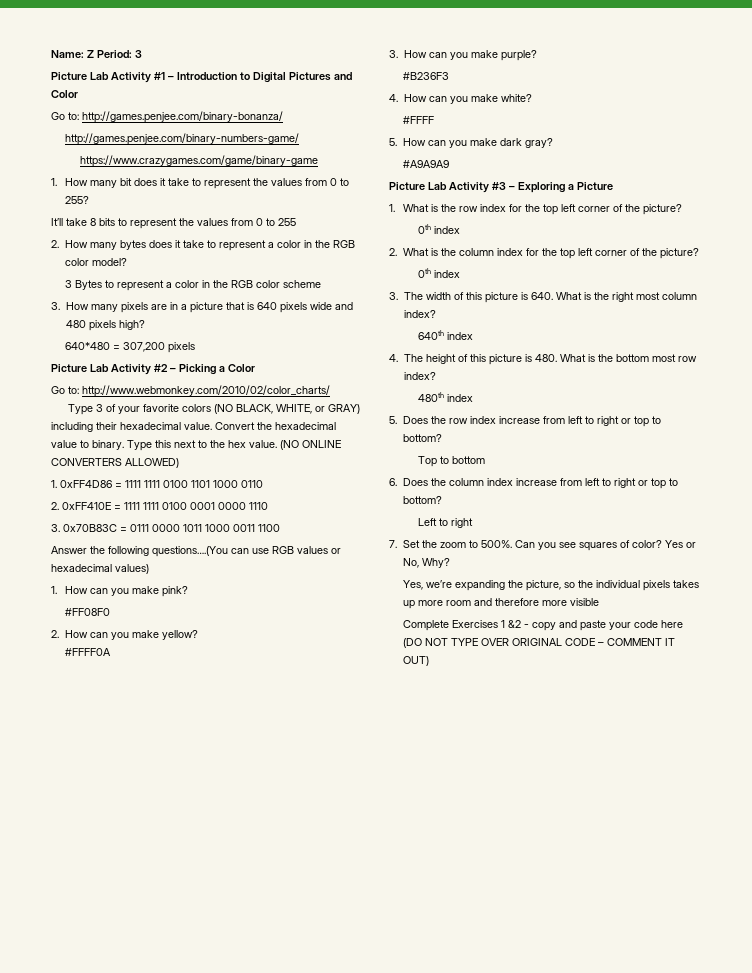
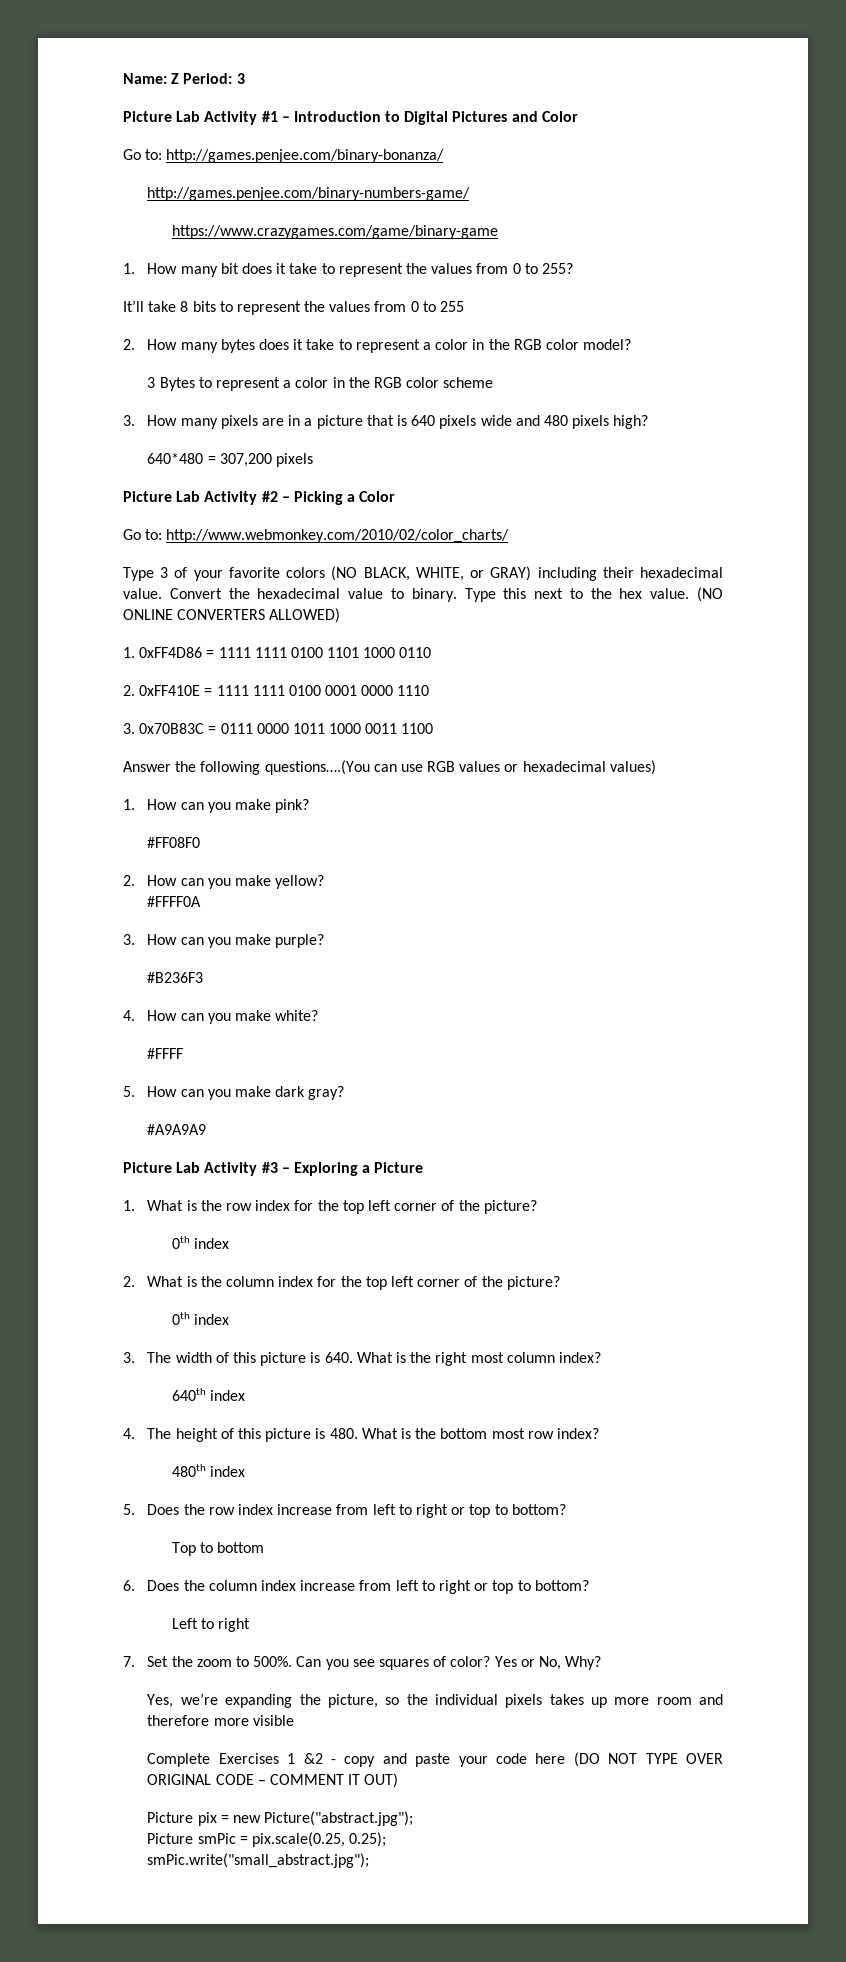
(430, 661) none -> [147,1811,414,1826] [147,1832,387,1847] [147,1853,370,1868] // Picture pix = new Picture("abstract.jpg"); // Picture smPic = pix.scale(0.25, 0.25); // smPic.write("small_abstract.jpg");

